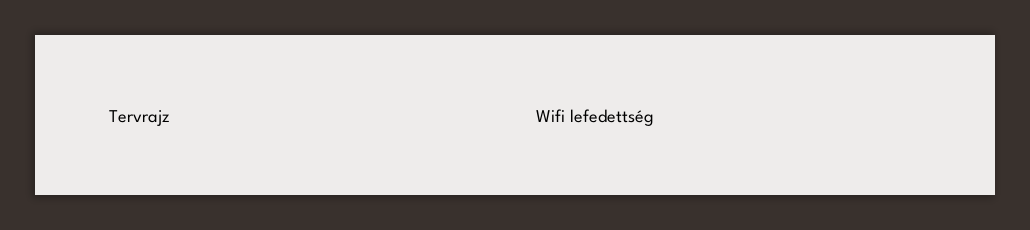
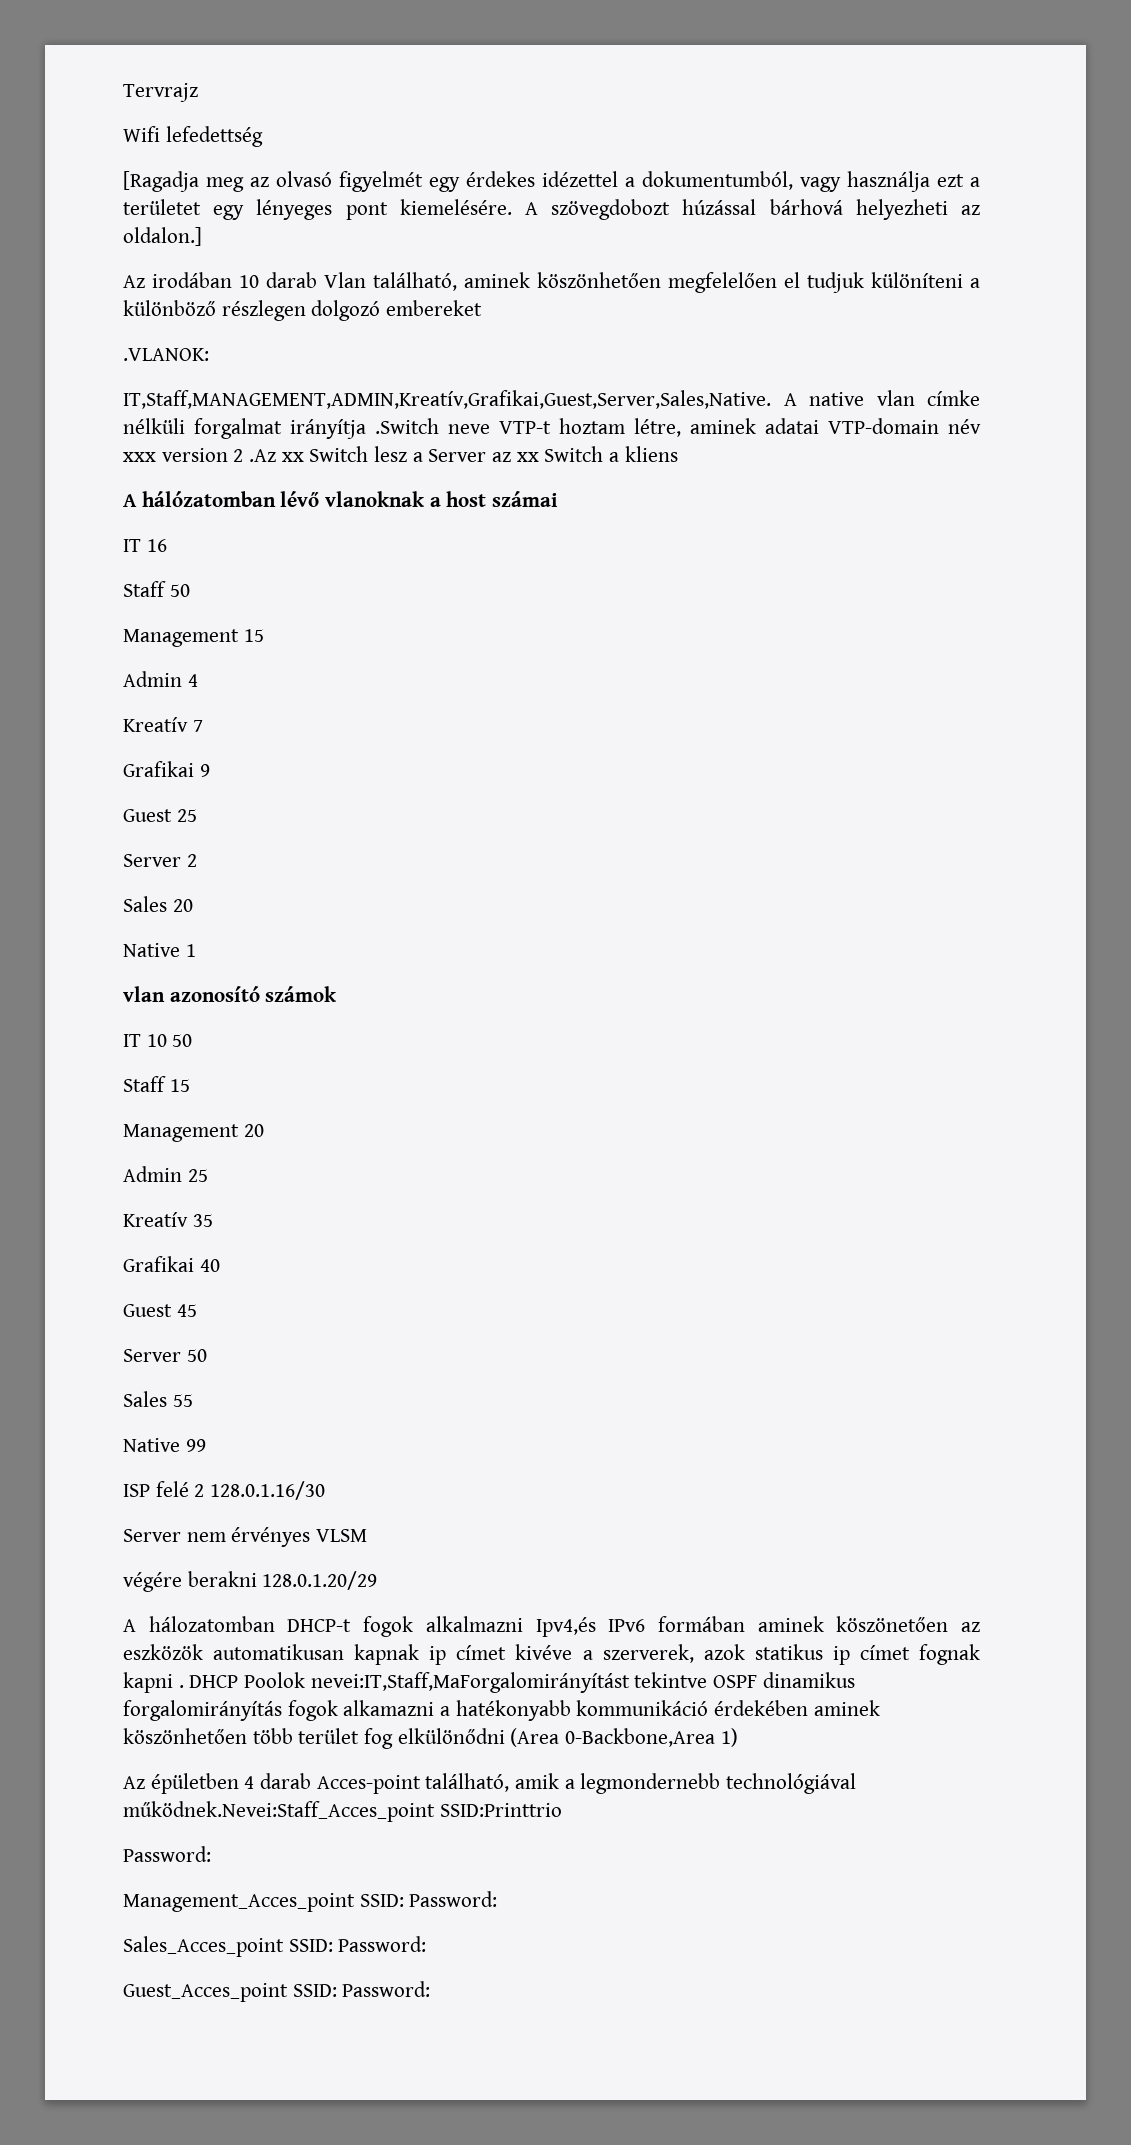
(654, 117) none -> [123,171,980,192] [123,199,981,220] [123,227,202,246] [123,272,980,293] [123,300,483,321] [123,348,209,361] [123,390,980,409] [123,418,981,439] [123,446,678,462] [123,491,559,507] [123,539,167,552] [123,581,190,597] [123,629,264,647] [123,671,198,687] [123,717,203,732] [123,761,210,777] [123,809,197,822] [123,854,197,867] [123,896,193,912] [123,943,196,957] [123,986,338,1002] [123,1034,193,1047] [123,1076,190,1092] [123,1124,264,1142] [123,1166,208,1182] [123,1212,213,1227] [123,1256,220,1272] [123,1304,197,1317] [123,1349,207,1362] [123,1391,193,1407] [123,1438,206,1452] [123,1481,326,1500] [123,1527,368,1547] [123,1571,378,1592] [123,1616,981,1637] [123,1644,981,1665] [123,1672,855,1693] [123,1700,880,1721] [123,1728,738,1749] [123,1773,857,1794] [123,1801,562,1822] [123,1846,211,1862] [123,1891,498,1912] [123,1936,427,1957] [123,1981,431,2002] // [Ragadja meg az olvasó figyelmét egy érdekes idézettel a dokumentumból, vagy használja ezt a területet egy lényeges pont kiemelésére. A szövegdobozt húzással bárhová helyezheti az oldalon.] // Az irodában 10 darab Vlan található, aminek köszönhetően megfelelően el tudjuk különíteni a különböző részlegen dolgozó embereket // .VLANOK: // IT,Staff,MANAGEMENT,ADMIN,Kreatív,Grafikai,Guest,Server,Sales,Native. A native vlan címke nélküli forgalmat irányítja .Switch neve VTP-t hoztam létre, aminek adatai VTP-domain név xxx version 2 .Az xx Switch lesz a Server az xx Switch a kliens // A hálózatomban lévő vlanoknak a host számai // IT 16 // Staff 50 // Management 15 // Admin 4 // Kreatív 7 // Grafikai 9 // Guest 25 // Server 2 // Sales 20 // Native 1 // vlan azonosító számok // IT 10 50 // Staff 15 // Management 20 // Admin 25 // Kreatív 35 // Grafikai 40 // Guest 45 // Server 50 // Sales 55 // Native 99 // ISP felé 2 128.0.1.16/30 // Server nem érvényes VLSM // végére berakni 128.0.1.20/29 // A hálozatomban DHCP-t fogok alkalmazni Ipv4,és IPv6 formában aminek köszönetően az eszközök automatikusan kapnak ip címet kivéve a szerverek, azok statikus ip címet fognak kapni . DHCP Poolok nevei:IT,Staff,MaForgalomirányítást tekintve OSPF dinamikus forgalomirányítás fogok alkamazni a hatékonyabb kommunikáció érdekében aminek köszönhetően több terület fog elkülönődni (Area 0-Backbone,Area 1) // Az épületben 4 darab Acces-point található, amik a legmondernebb technológiával működnek.Nevei:Staff_Acces_point SSID:Printtrio // Password: // Management_Acces_point SSID: Password: // Sales_Acces_point SSID: Password: // Guest_Acces_point SSID: Password:

